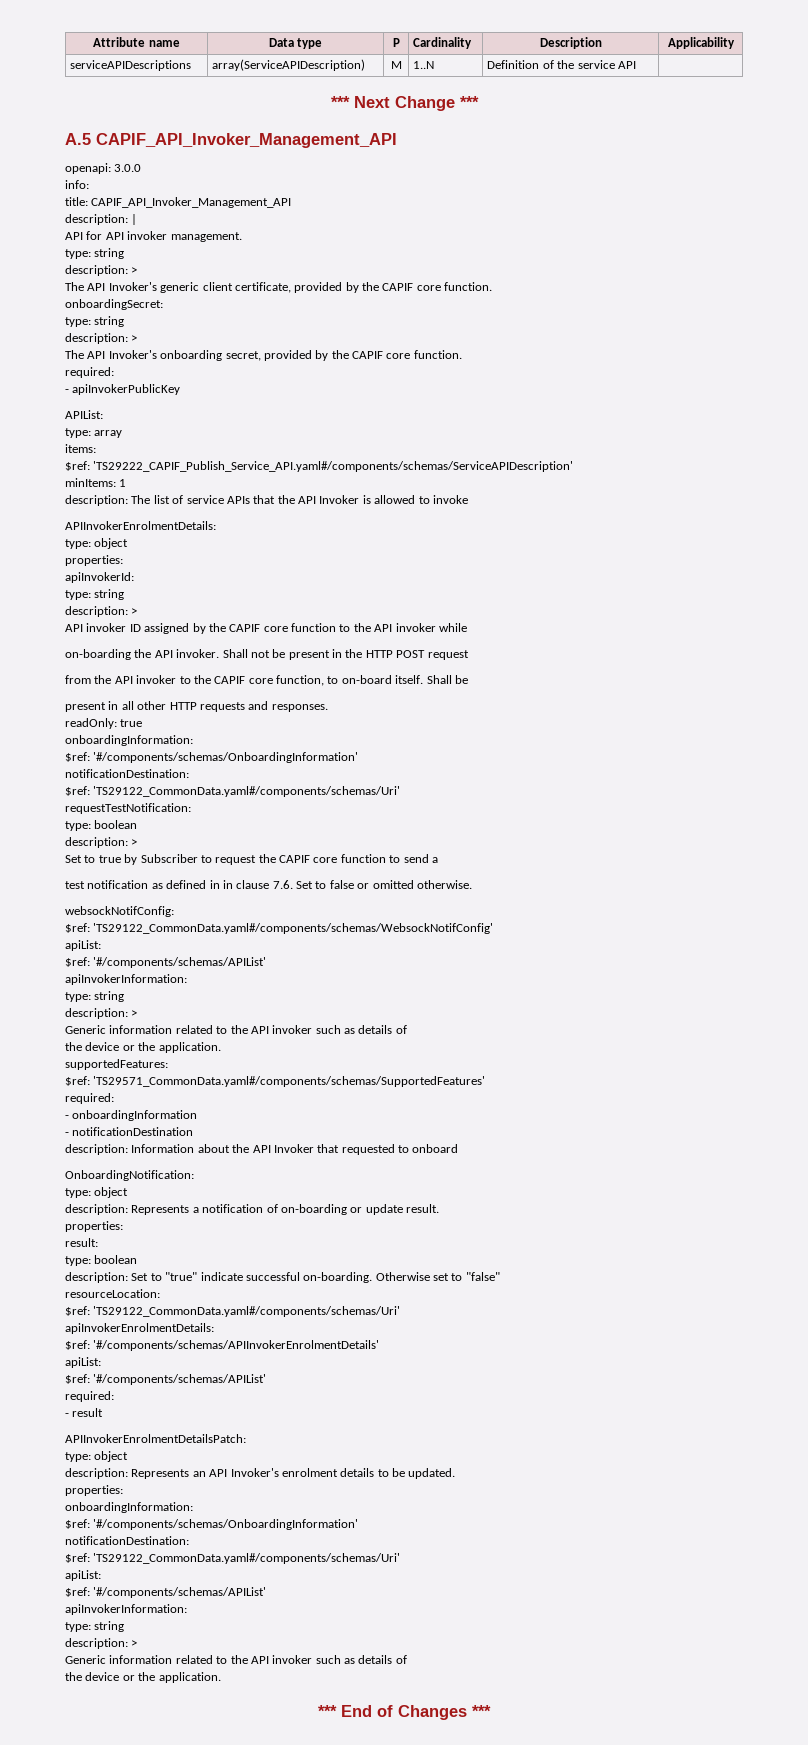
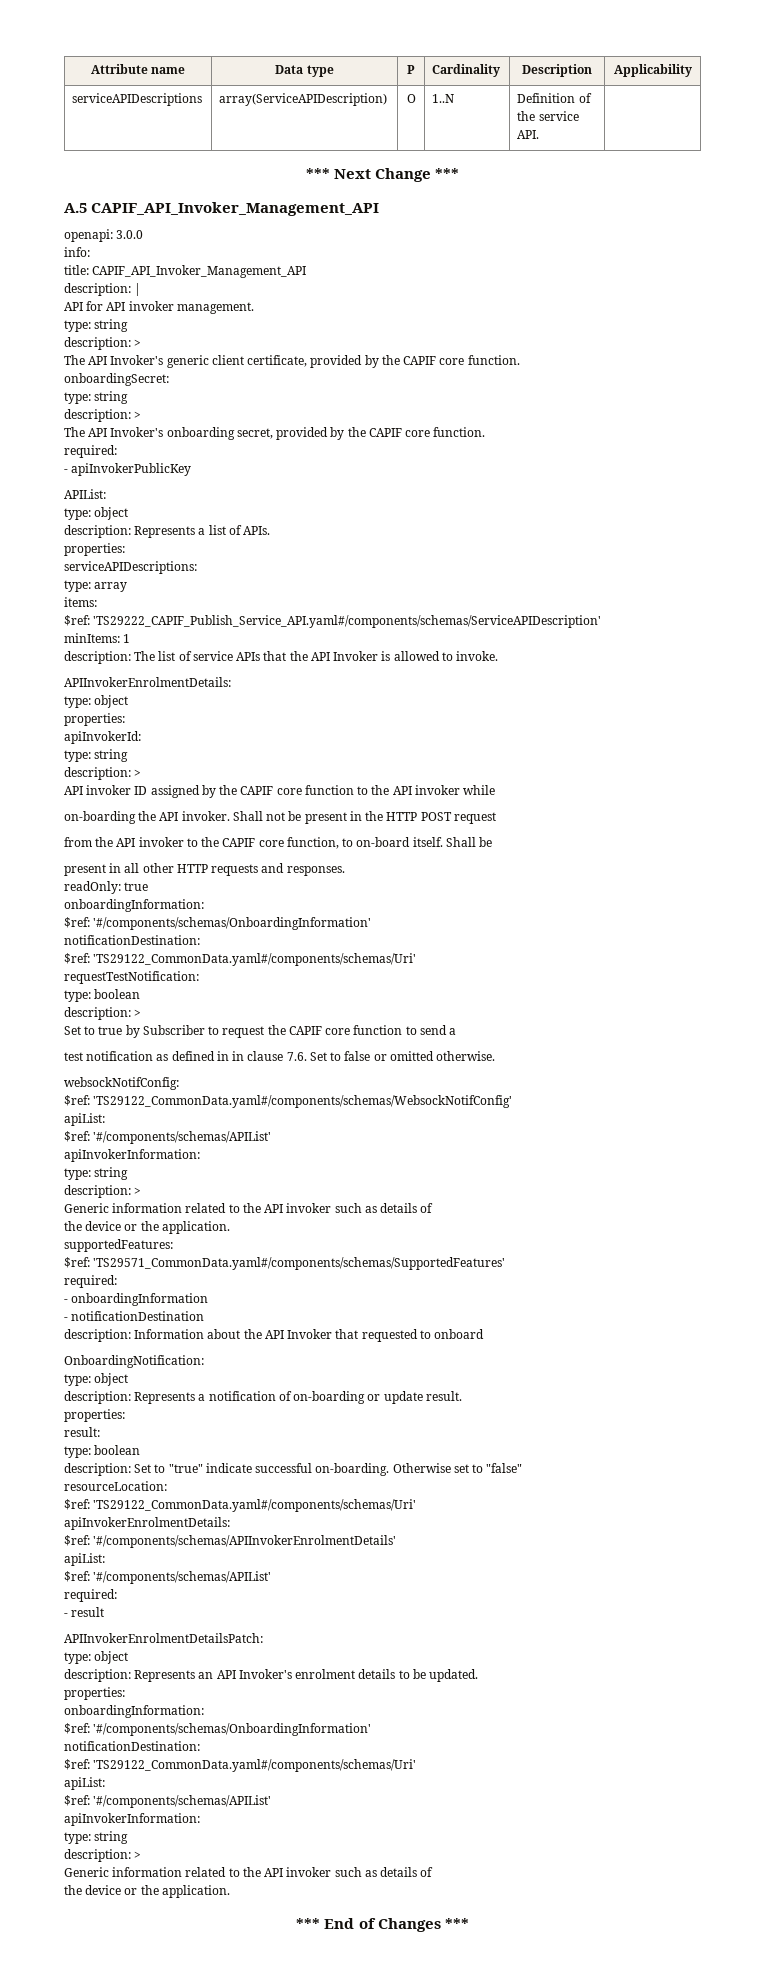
[390,61,402,69] M -> [406,94,416,103] O
[617,61,636,69] API -> [517,130,540,139] API.
(103, 414) none -> [64,507,129,520] [64,525,271,538] [64,543,125,556] [64,561,197,574] // type: object // description: Represents a list of APIs. // properties: // serviceAPIDescriptions:
[432,495,468,504] invoke -> [456,651,499,661] invoke.

